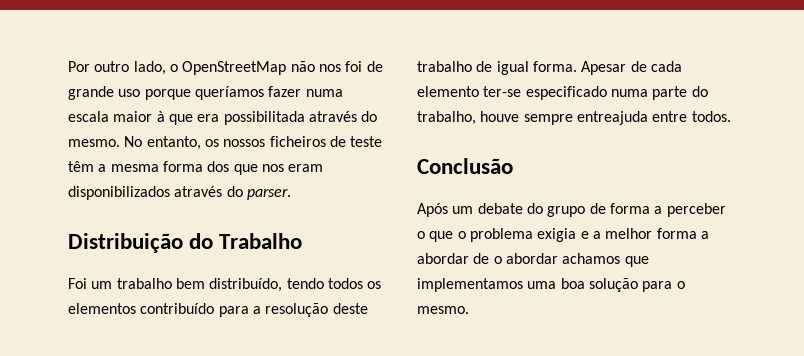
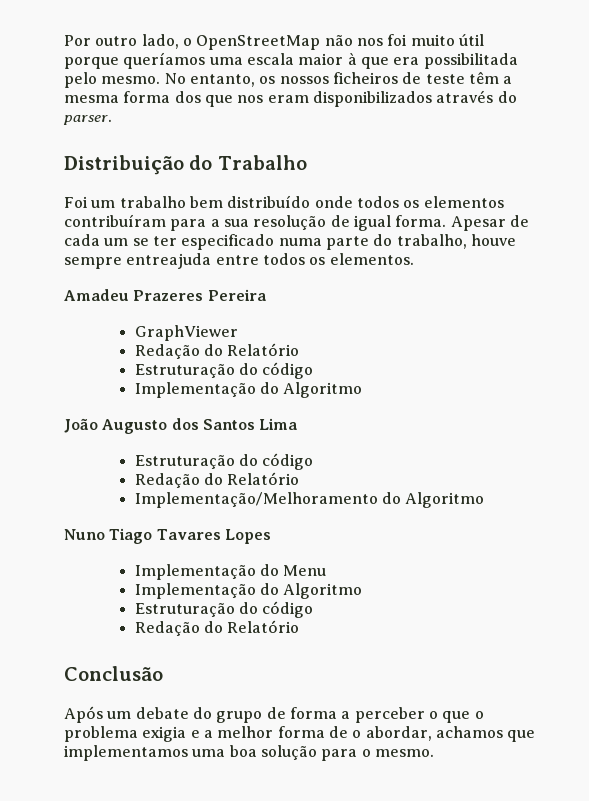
[366,61,383,72] [68,86,343,100] de grande uso porque queríamos fazer numa -> [410,34,484,46] [64,52,243,69] muito útil porque queríamos uma
[308,111,378,122] através do -> [64,72,97,88] pelo
[209,278,324,292] distribuído, tendo -> [227,195,353,208] distribuído onde
[140,303,215,314] contribuído -> [64,214,166,227] contribuíram
[265,303,368,317] [417,61,472,72] resolução deste trabalho -> [223,215,327,230] sua resolução
[417,86,522,97] elemento ter-se -> [104,236,177,246] um se ter
[691,111,731,122] todos. -> [262,253,414,265] [64,289,267,301] [134,325,238,341] [134,343,300,359] [134,362,314,379] [134,382,363,398] [64,418,299,434] [134,453,314,470] [134,472,300,488] [134,492,485,508] [64,528,271,544] [134,564,327,580] [134,583,363,599] [134,601,314,618] [134,620,300,636] todos os elementos. // Amadeu Prazeres Pereira // GraphViewer // Redação do Relatório // Estruturação do código // Implementação do Algoritmo // João Augusto dos Santos Lima // Estruturação do código // Redação do Relatório // Implementação/Melhoramento do Algoritmo // Nuno Tiago Tavares Lopes // Implementação do Menu // Implementação do Algoritmo // Estruturação do código // Redação do Relatório
[700,231,709,239] [417,253,469,264] a abordar -> (325, 732) none
[505,253,558,264] abordar -> [365,726,432,741] abordar,

